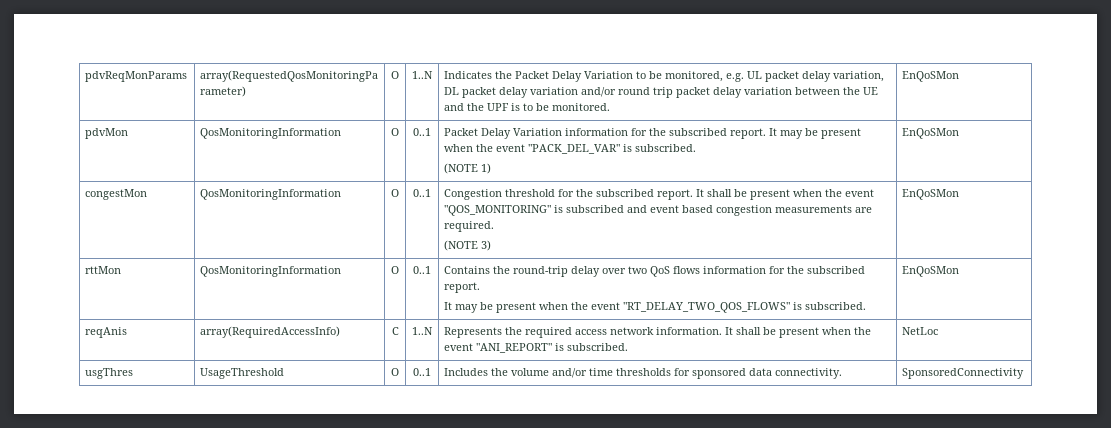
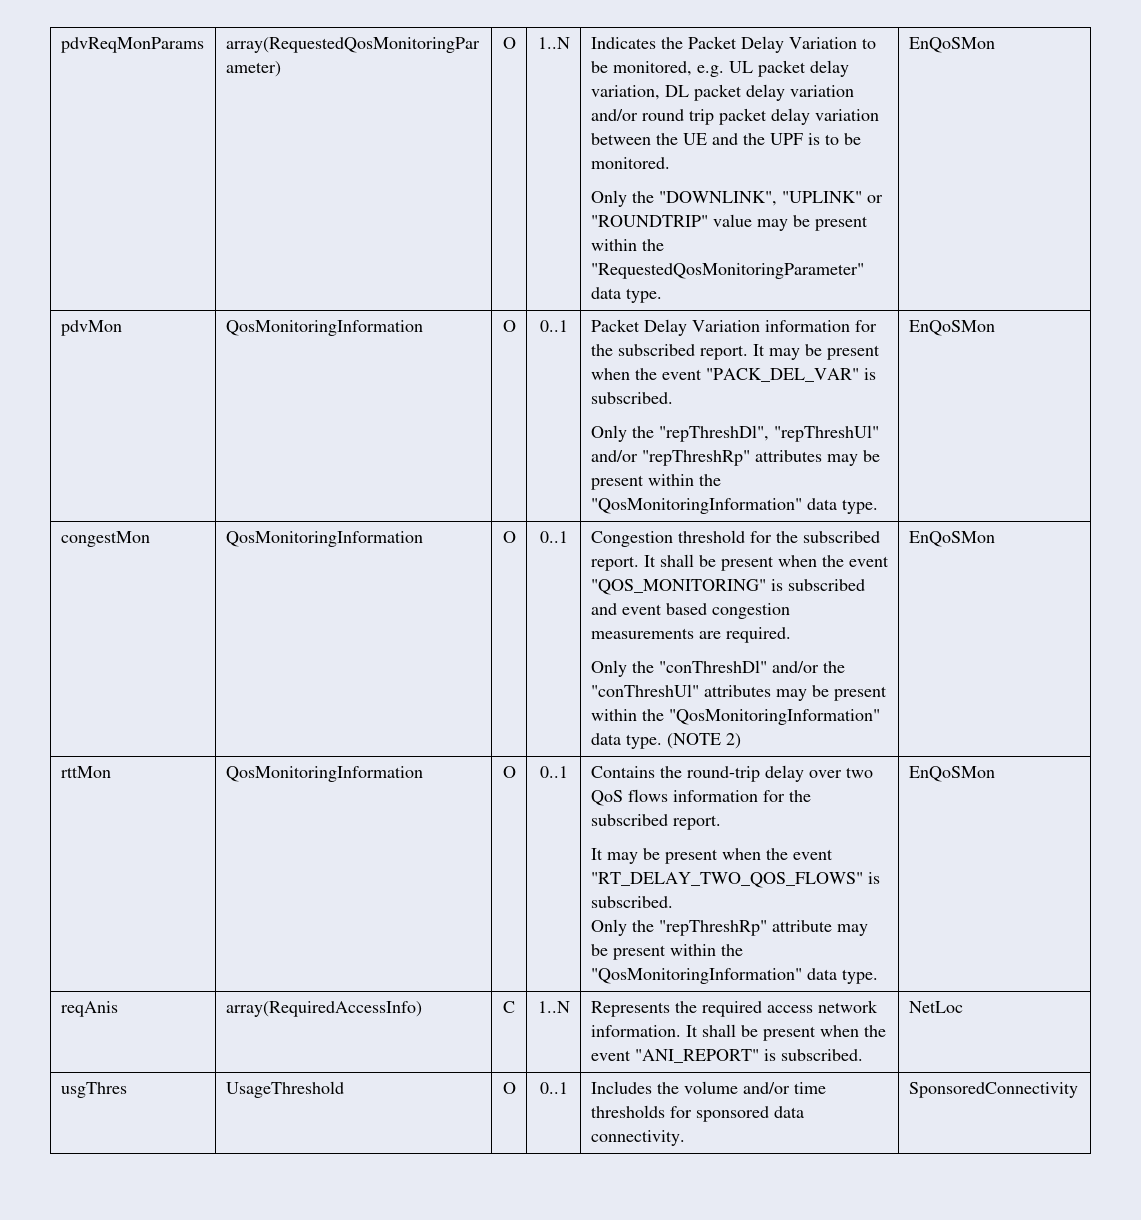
(611, 107) none -> [590,190,883,207] [590,214,868,231] [590,239,664,251] [590,263,864,279] [590,287,662,303] // Only the "DOWNLINK", "UPLINK" or "ROUNDTRIP" value may be present within the "RequestedQosMonitoringParameter" data type.
[444,163,492,174] (NOTE 1) -> [590,425,879,442] [590,450,880,466] [590,474,721,490] [590,498,878,514] Only the "repThreshDl", "repThreshUl" and/or "repThreshRp" attributes may be present within the "QosMonitoringInformation" data type.
[444,240,492,251] (NOTE 3) -> [590,660,845,677] [590,684,887,701] [590,709,880,725] [590,733,741,749] Only the "conThreshDl" and/or the "conThreshUl" attributes may be present within the "QosMonitoringInformation" data type. (NOTE 2)
(867, 306) none -> [590,919,868,936] [590,944,743,960] [590,968,878,984] // Only the "repThreshRp" attribute may be present within the "QosMonitoringInformation" data type.

